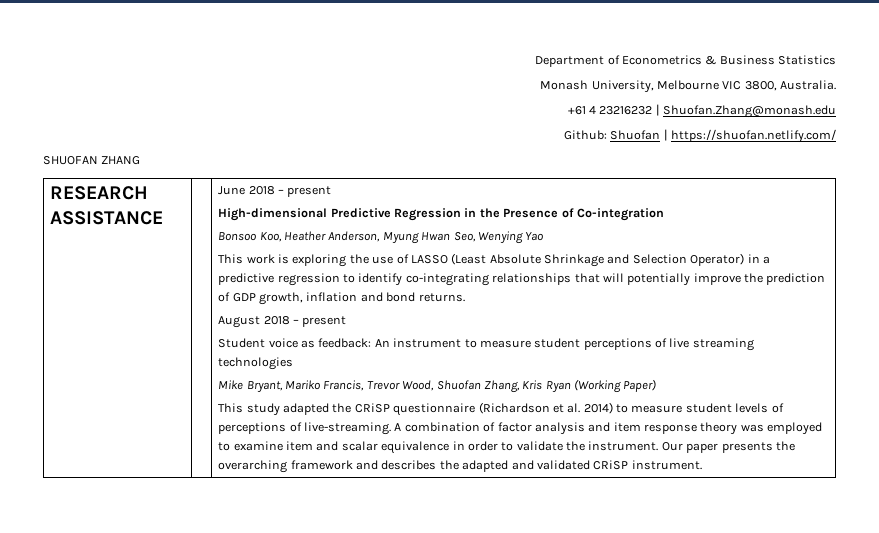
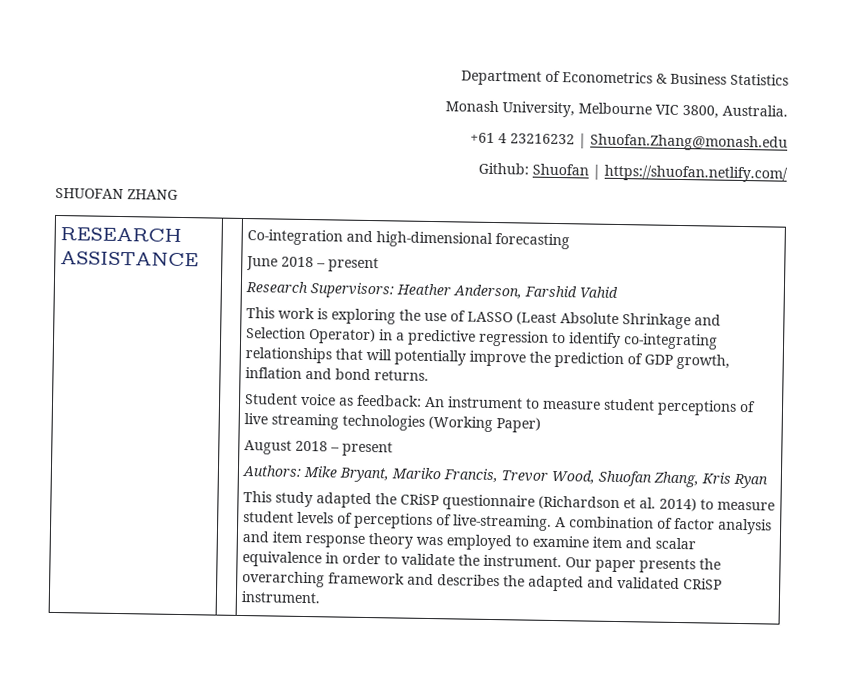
(164, 218) none -> [247,229,571,250] Co-integration and high-dimensional forecasting //
[218,208,664,221] [218,231,545,244] High-dimensional Predictive Regression in the Presence of Co-integration // Bonsoo Koo, Heather Anderson, Myung Hwan Seo, Wenying Yao -> [245,281,619,300] Research Supervisors: Heather Anderson, Farshid Vahid
[218,316,347,328] // August 2018 – present -> (430, 375) none
(294, 363) // -> [428,415,542,433] [244,440,394,457] [242,465,303,477] (Working Paper) // August 2018 – present // Authors:
[573,379,657,393] (Working Paper) -> (769, 481) none

